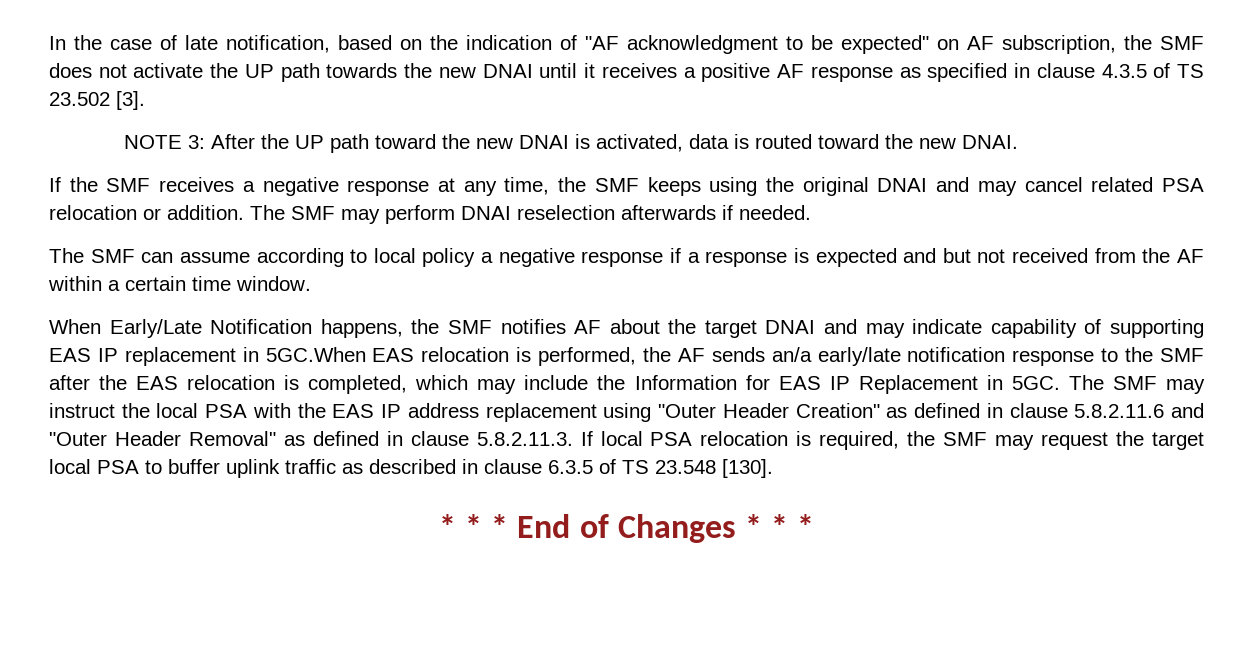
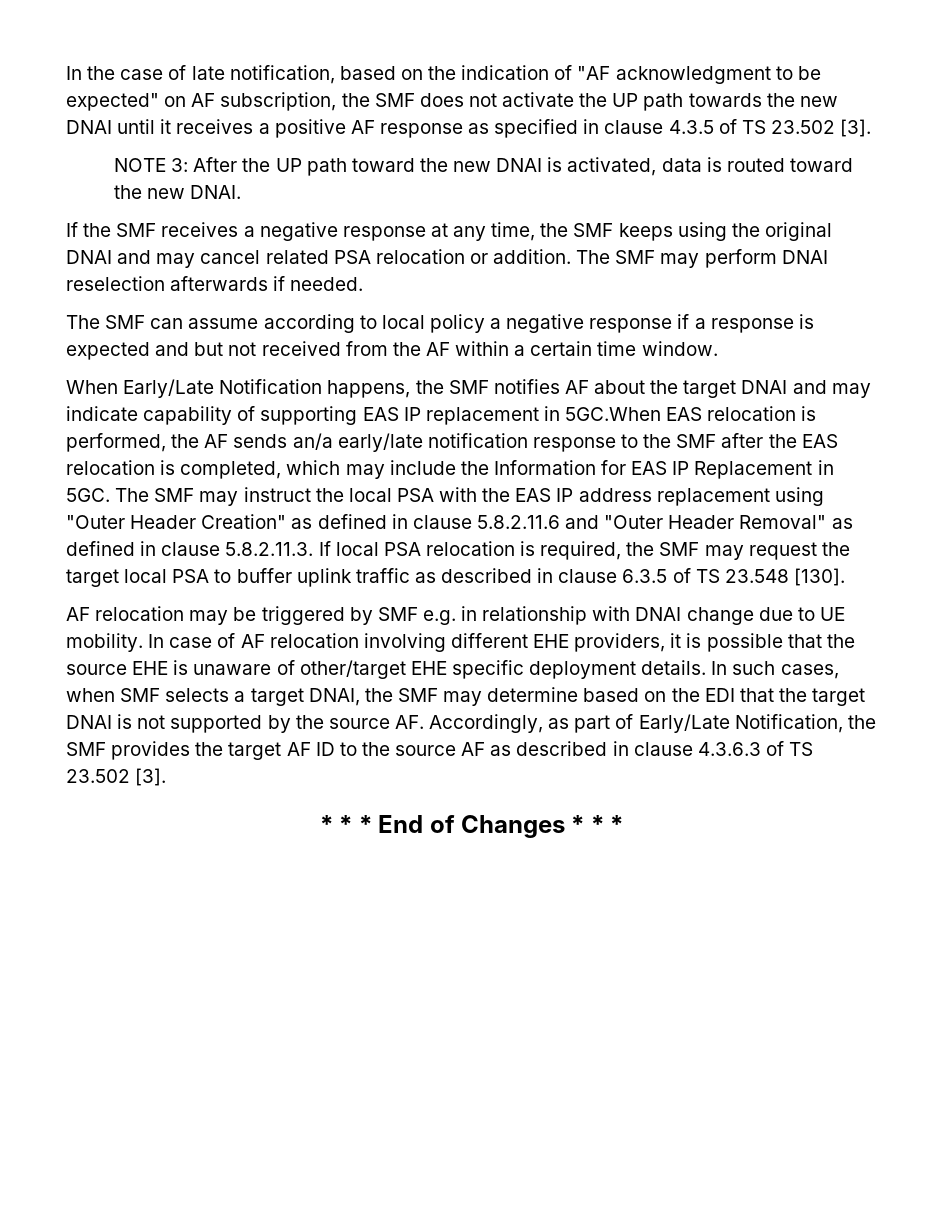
(773, 468) none -> [66,606,845,625] [66,633,855,652] [66,660,839,679] [66,687,866,706] [66,714,876,733] [66,741,814,760] [66,768,167,786] // AF relocation may be triggered by SMF e.g. in relationship with DNAI change due to UE mobility. In case of AF relocation involving different EHE providers, it is possible that the source EHE is unaware of other/target EHE specific deployment details. In such cases, when SMF selects a target DNAI, the SMF may determine based on the EDI that the target DNAI is not supported by the source AF. Accordingly, as part of Early/Late Notification, the SMF provides the target AF ID to the source AF as described in clause 4.3.6.3 of TS 23.502 [3].

